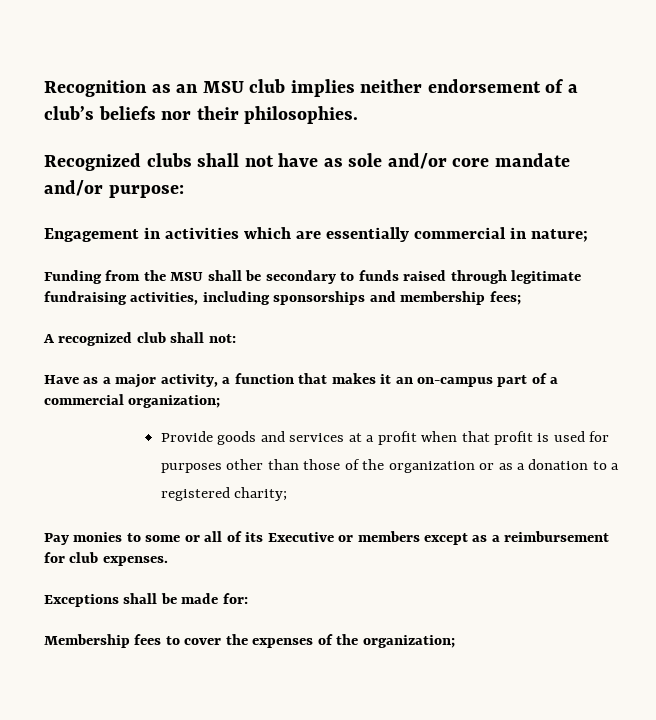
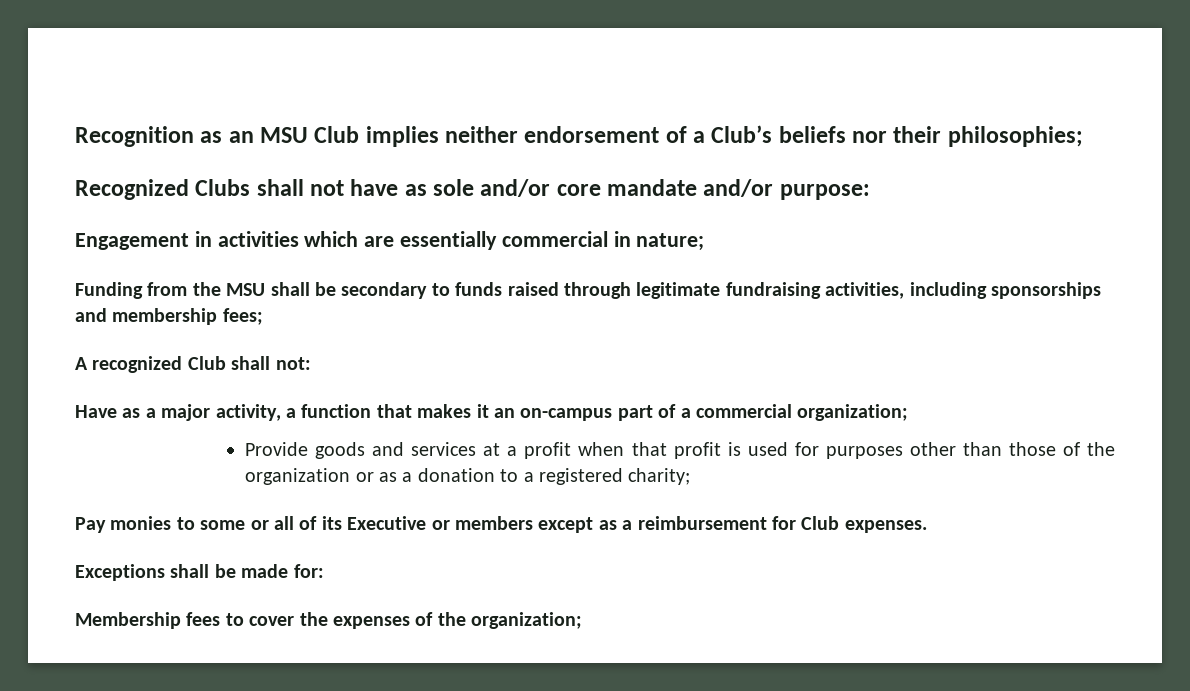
[249,79,286,93] club -> [314,126,360,143] Club
[44,106,94,120] club’s -> [711,125,773,143] Club’s
[244,106,359,124] philosophies. -> [947,126,1083,147] philosophies;
[146,153,192,167] clubs -> [195,179,251,196] Clubs
[136,332,166,343] club -> [187,356,226,370] Club
[69,552,99,563] club -> [801,516,840,530] Club

